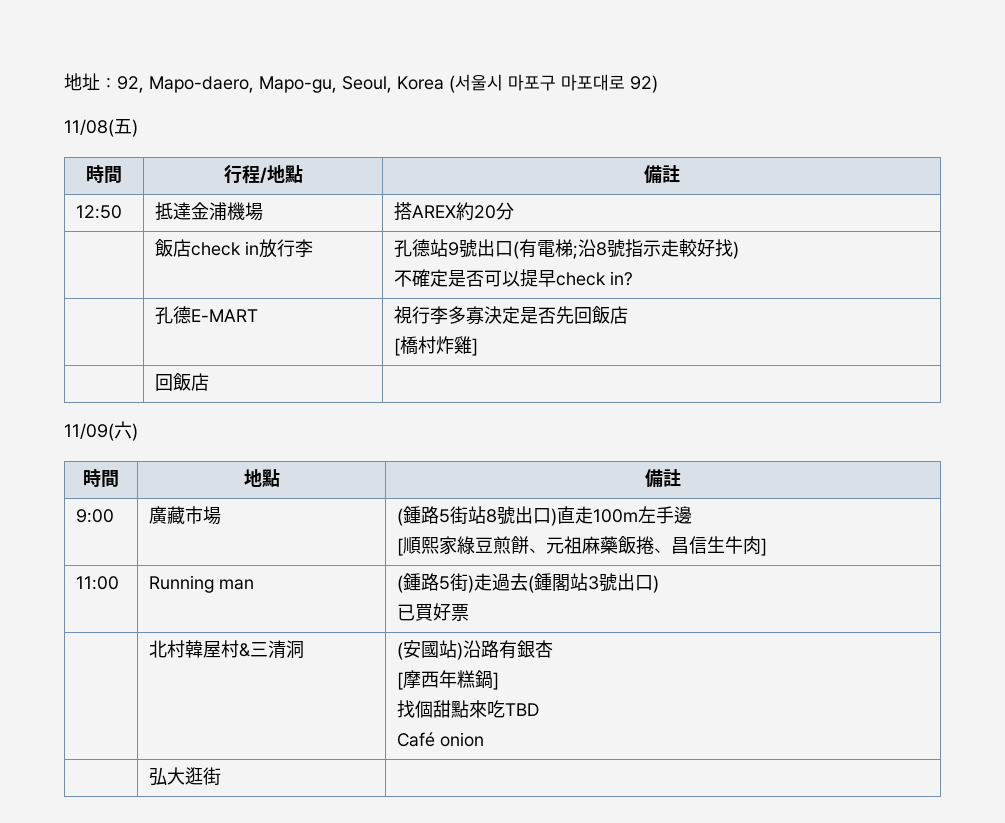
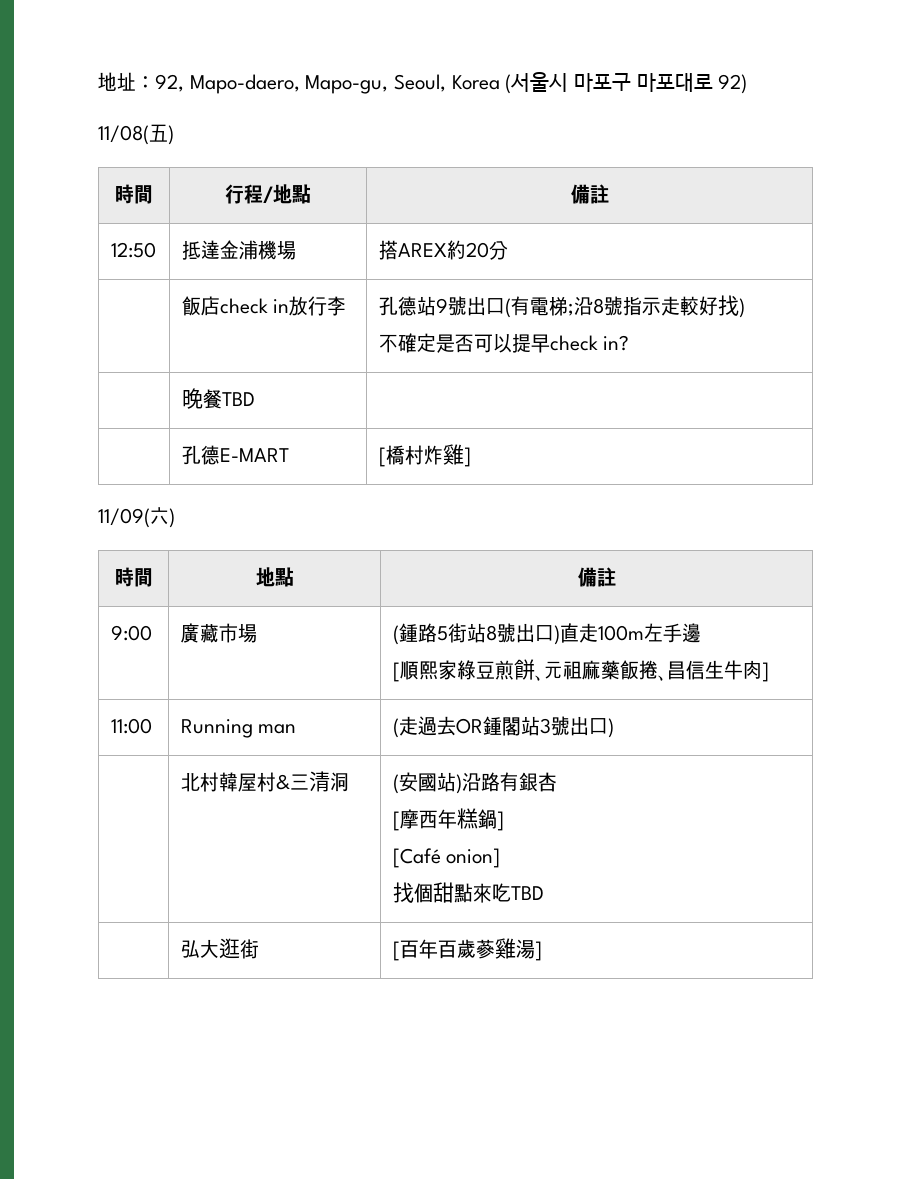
(634, 278) none -> [181,388,255,409] // | 晚餐TBD |
[394,306,629,325] 視行李多寡決定是否先回飯店 // -> (289, 455) none
[155,373,210,391] // | 回飯店 | -> (471, 457) none
[403,573,535,593] 鍾路5街)走過去( -> [398,716,483,736] 走過去OR
[397,603,470,621] // 已買好票 -> (614, 728) none
(500, 681) none -> [392,848,501,868] // [Café onion]
[397,732,485,747] // Café onion -> (544, 893) none
(222, 776) none -> [392,938,542,961] [百年百歲蔘雞湯]

